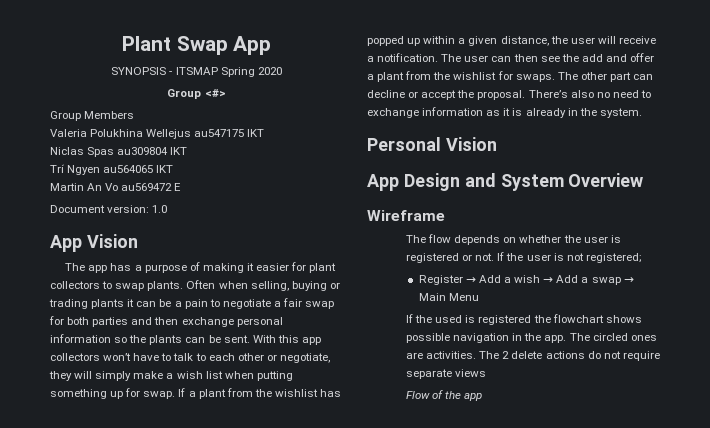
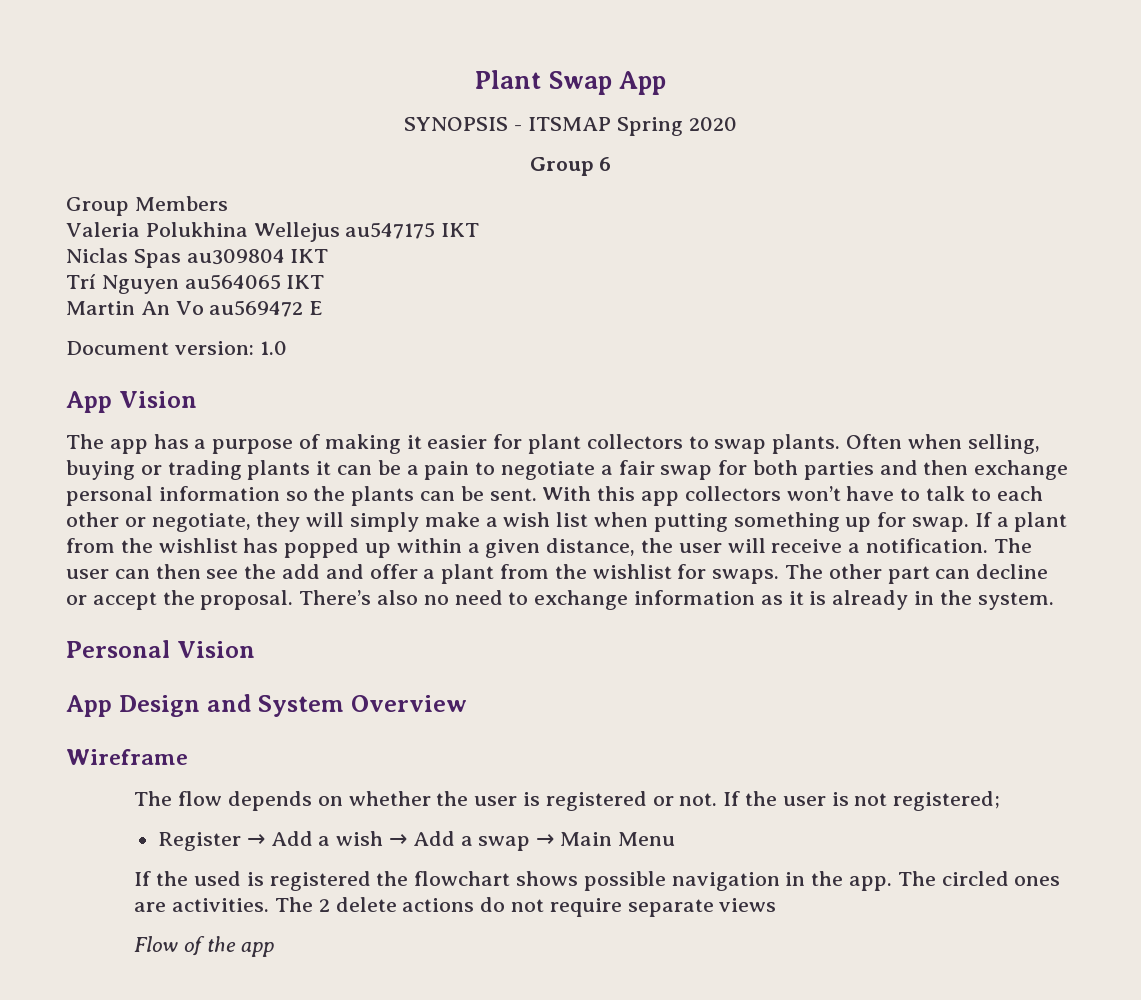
[204,89,226,97] <#> -> [599,157,612,171] 6
[67,165,101,175] Ngyen -> [101,275,179,294] Nguyen

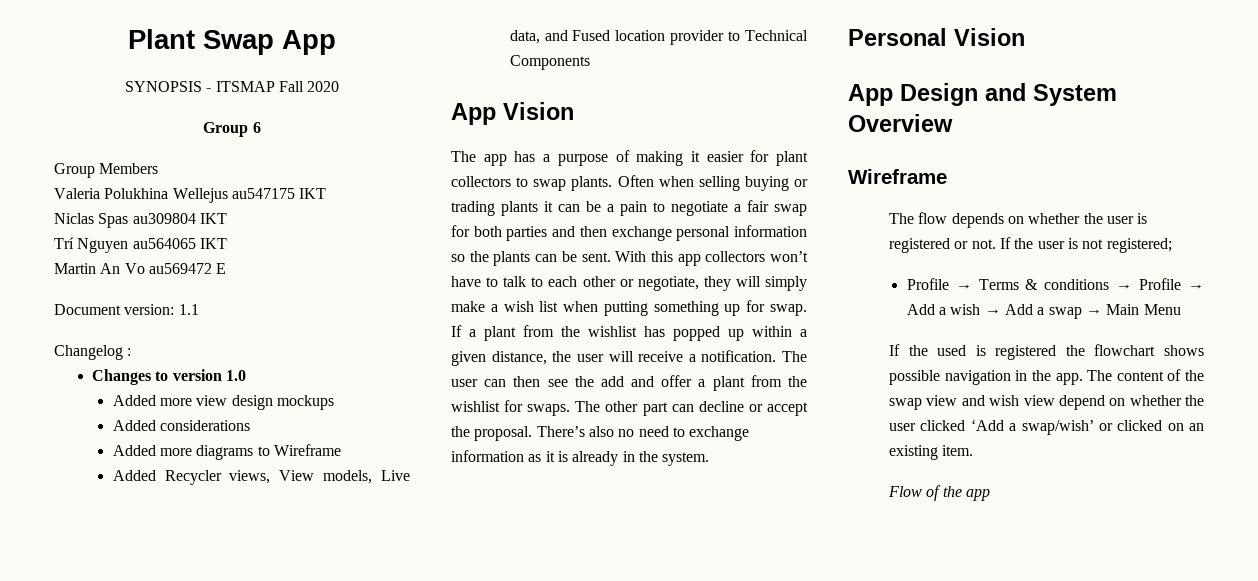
[616,117,683,136] Spring -> [278,81,304,92] Fall
[259,341,287,355] 1.0 -> [178,304,199,315] [54,345,132,360] [92,369,247,385] [112,395,335,410] [112,420,251,431] [112,444,342,460] [112,470,410,485] [509,30,808,45] [509,55,590,70] 1.1 // Changelog : // Changes to version 1.0 // Added more view design mockups // Added considerations // Added more diagrams to Wireframe // Added Recycler views, View models, Live data, and Fused location provider to Technical Components
[967,434,1040,454] selling, -> [698,176,740,191] selling
[157,832,241,851] Register -> [906,278,1182,290] Profile → Terms & conditions → Profile
[941,871,1061,886] [134,897,777,917] circled ones are activities. The 2 delete actions do not require separate views -> [1116,369,1204,381] [889,395,1204,410] [889,419,1204,435] [889,445,974,460] content of the swap view and wish view depend on whether the user clicked ‘Add a swap/wish’ or clicked on an existing item.

